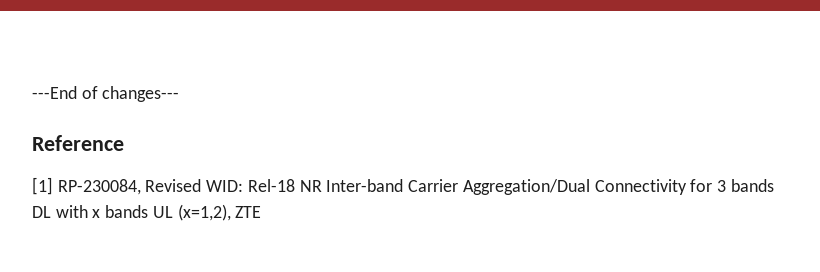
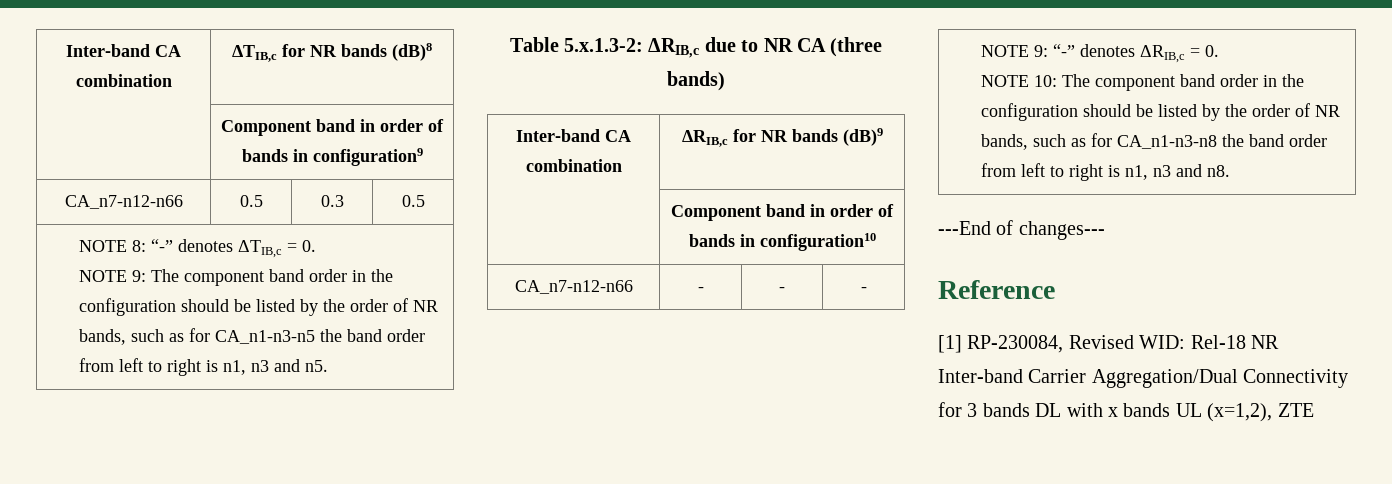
(32, 92) none -> [66,44,181,57] [75,74,172,87] [232,43,432,62] [221,119,444,136] [241,148,423,166] [64,195,183,209] [239,195,263,207] [320,195,344,207] [401,195,425,207] [79,239,317,258] [79,269,394,286] [79,298,439,316] [79,328,426,345] [79,358,329,376] [509,37,883,58] [667,71,725,91] [516,129,631,142] [525,159,622,172] [681,128,883,147] [671,204,894,221] [688,233,876,251] [514,280,633,294] [697,287,704,292] [779,287,785,292] [860,287,867,292] [981,44,1220,63] [981,74,1305,91] [981,103,1341,121] [981,133,1328,150] [981,163,1231,181] Inter-band CA combination | ΔTIB,c for NR bands (dB)8 // | Component band in order of bands in configuration9 // CA_n7-n12-n66 | 0.5 | 0.3 | 0.5 // NOTE 8: “-” denotes ΔTIB,c = 0. // NOTE 9: The component band order in the configuration should be listed by the order of NR bands, such as for CA_n1-n3-n5 the band order from left to right is n1, n3 and n5. // Table 5.x.1.3-2: ΔRIB,c due to NR CA (three bands) // Inter-band CA combination | ΔRIB,c for NR bands (dB)9 // | Component band in order of bands in configuration10 // CA_n7-n12-n66 | - | - | - // NOTE 9: “-” denotes ΔRIB,c = 0. // NOTE 10: The component band order in the configuration should be listed by the order of NR bands, such as for CA_n1-n3-n8 the band order from left to right is n1, n3 and n8. //

